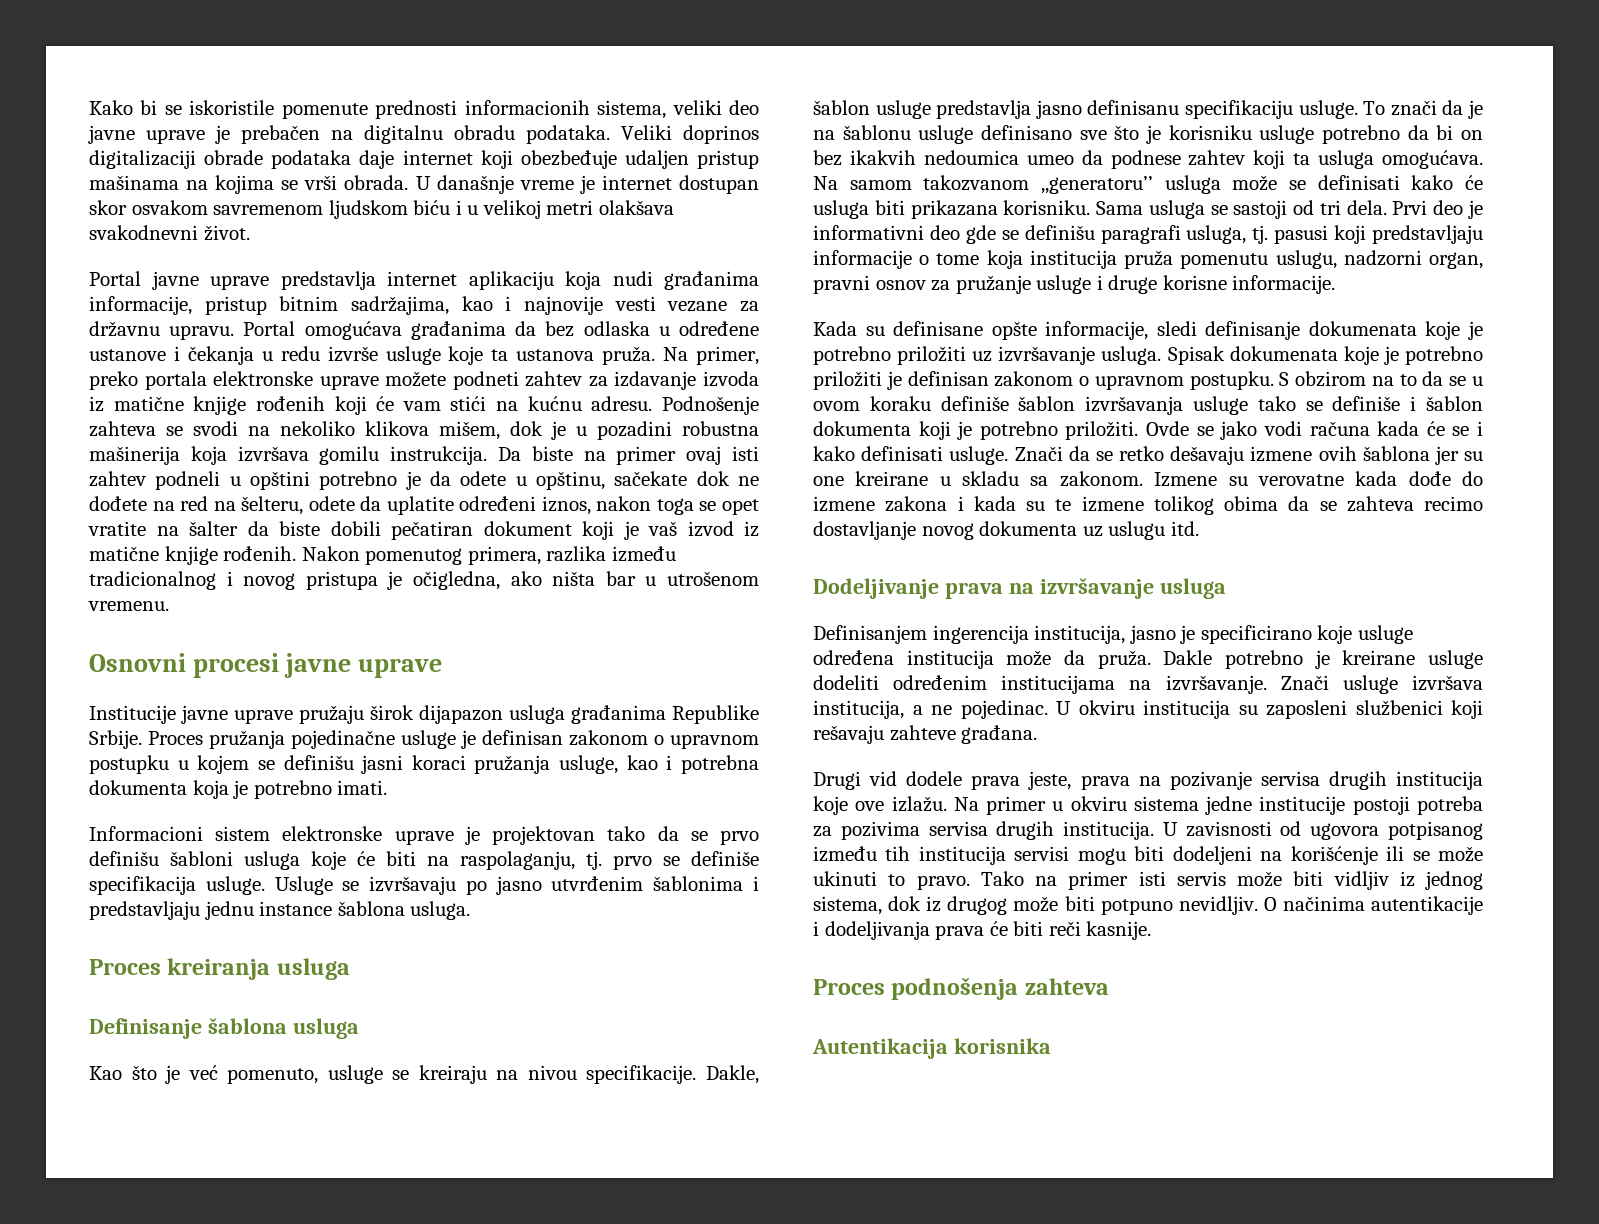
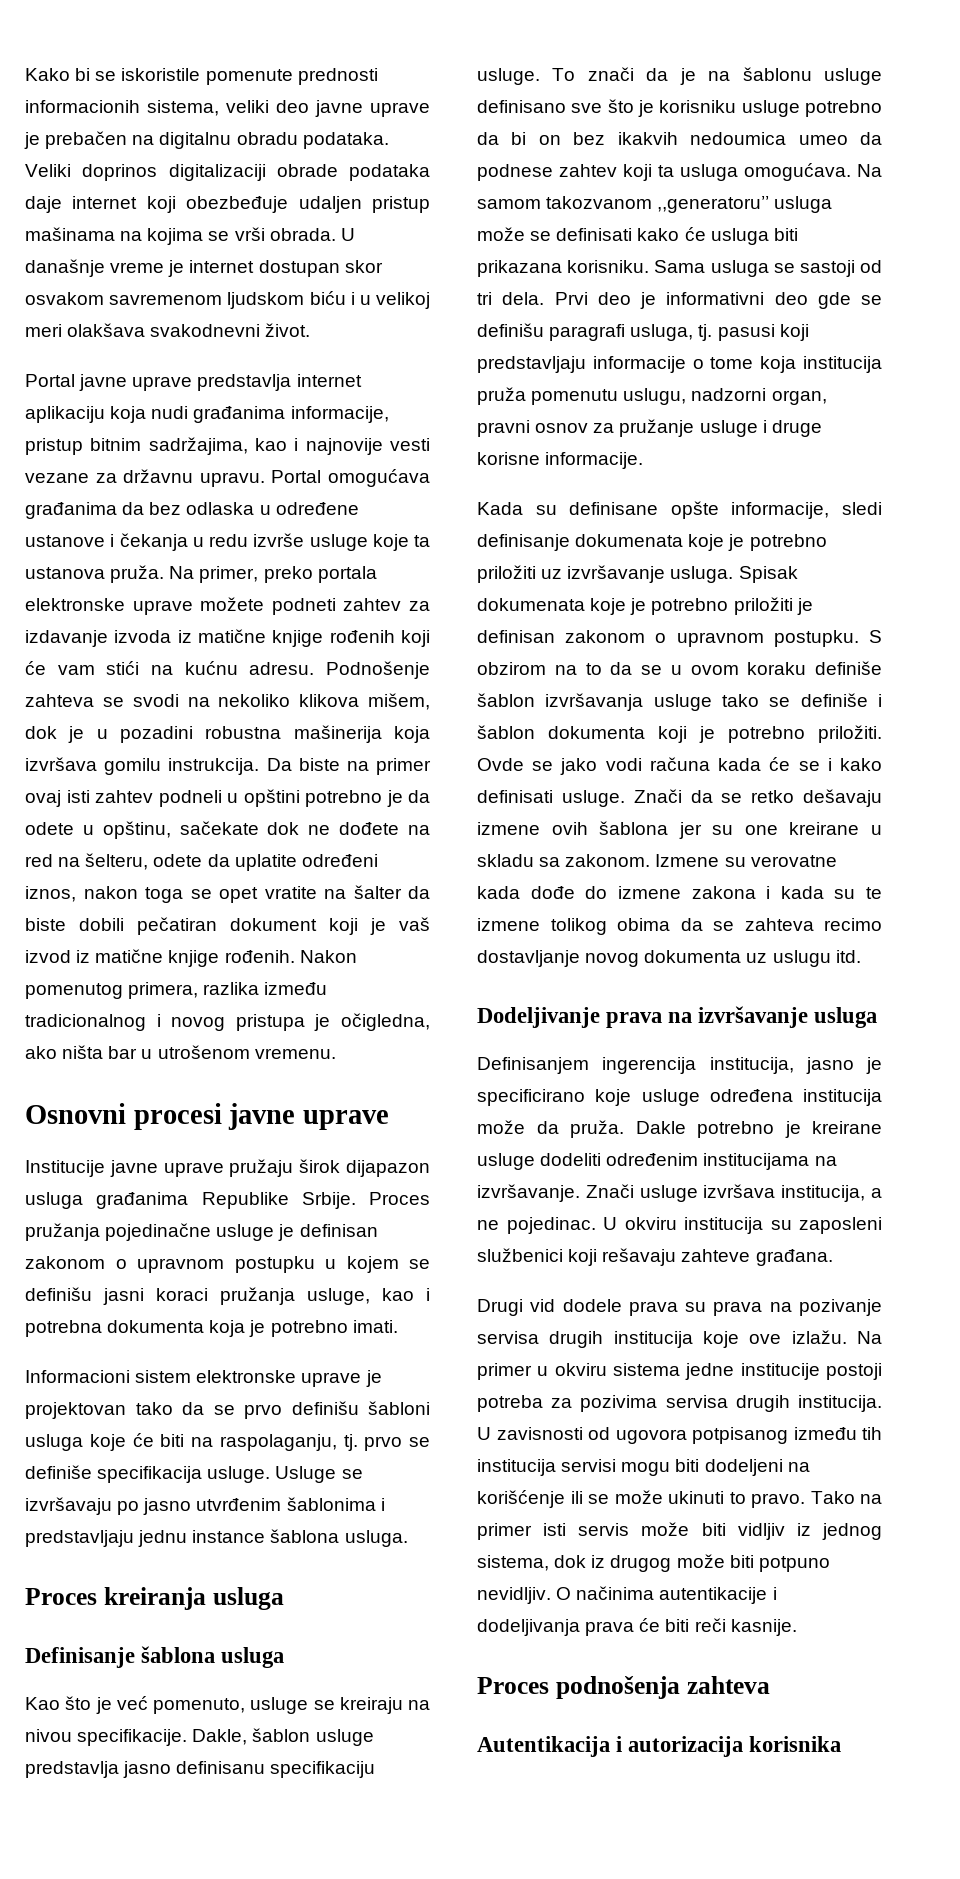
[546,200,594,215] metri -> [25,324,62,337] meri
[1028,771,1072,790] jeste, -> [685,1302,707,1312] su
(948, 1048) none -> [616,1736,744,1757] i autorizacija

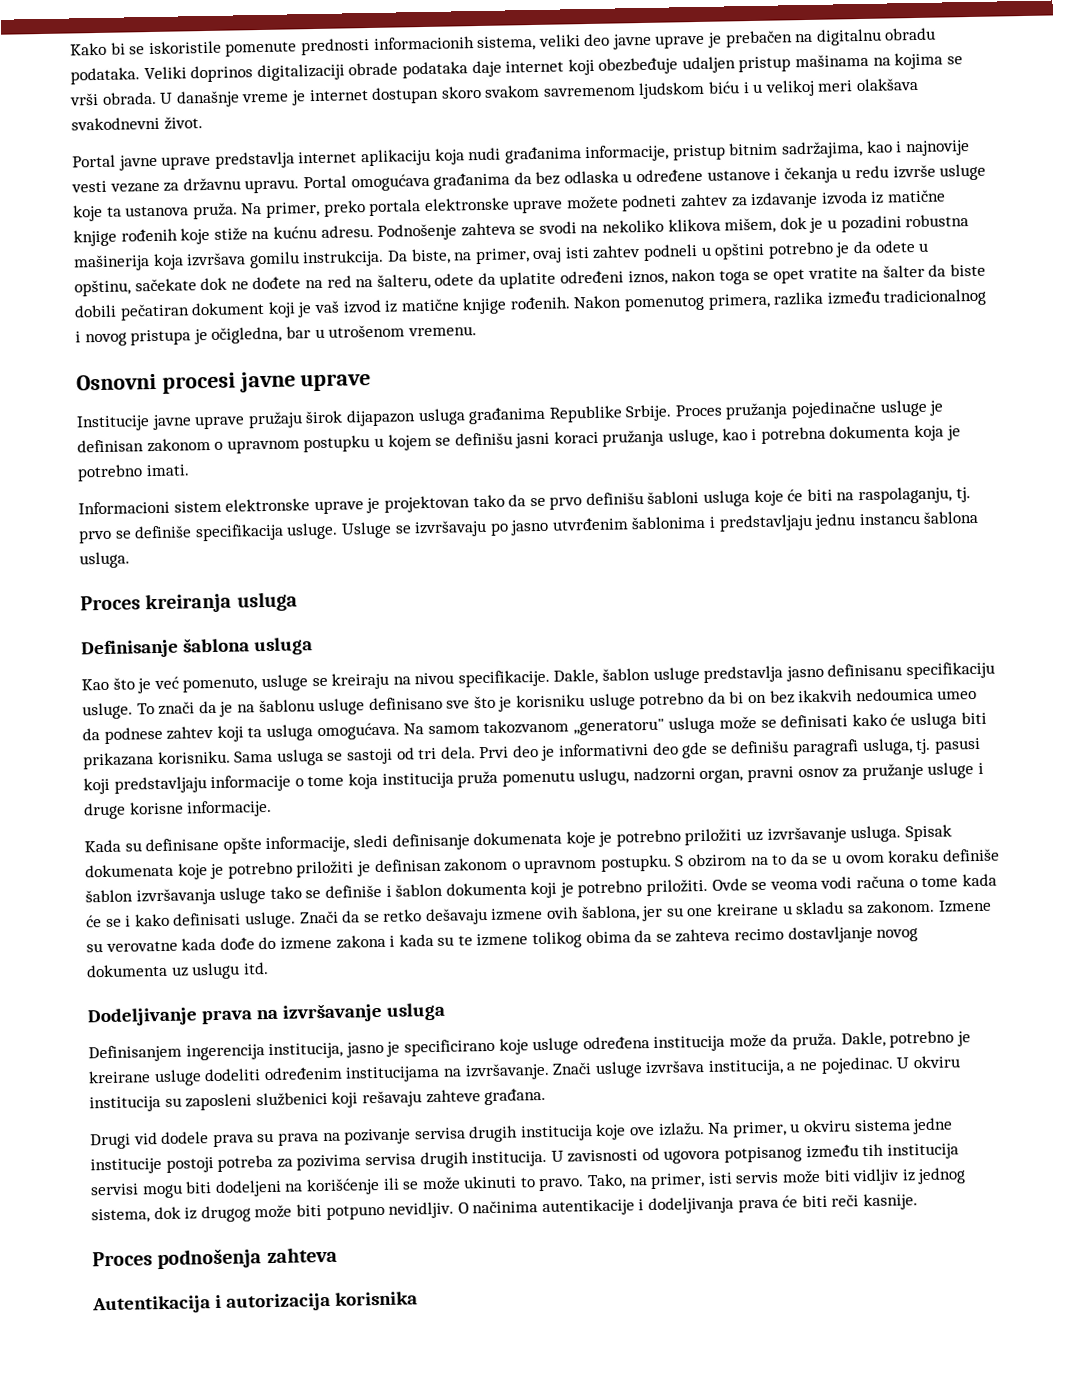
[344,260,383,273] [25,292,104,305] skor osvakom -> [440,84,541,99] skoro svakom
[401,630,430,647] [25,661,140,675] koji će vam stići -> [180,227,248,245] koje stiže
[298,758,432,775] biste na primer -> [410,248,530,265] biste, na primer,
[85,853,149,870] šelteru, -> [376,273,431,290] šalteru,
[25,1045,104,1059] ako ništa -> (283, 335) none
[192,1530,266,1543] instance -> [858,512,921,526] instancu
[657,196,770,213] ,,generatoru’’ -> [572,718,665,736] ,,generatoru"
[560,758,598,775] jako -> [769,880,818,890] veoma
(710, 764) none -> [908,876,959,888] o tome
[599,821,669,835] šablona -> [580,905,640,922] šablona,
[635,1121,686,1134] Dakle -> [840,1031,886,1048] Dakle,
[477,1363,532,1380] primer -> [731,1121,787,1138] primer,
[810,1491,882,1504] [477,1523,532,1540] Tako na primer -> [587,1173,706,1190] Tako, na primer,

